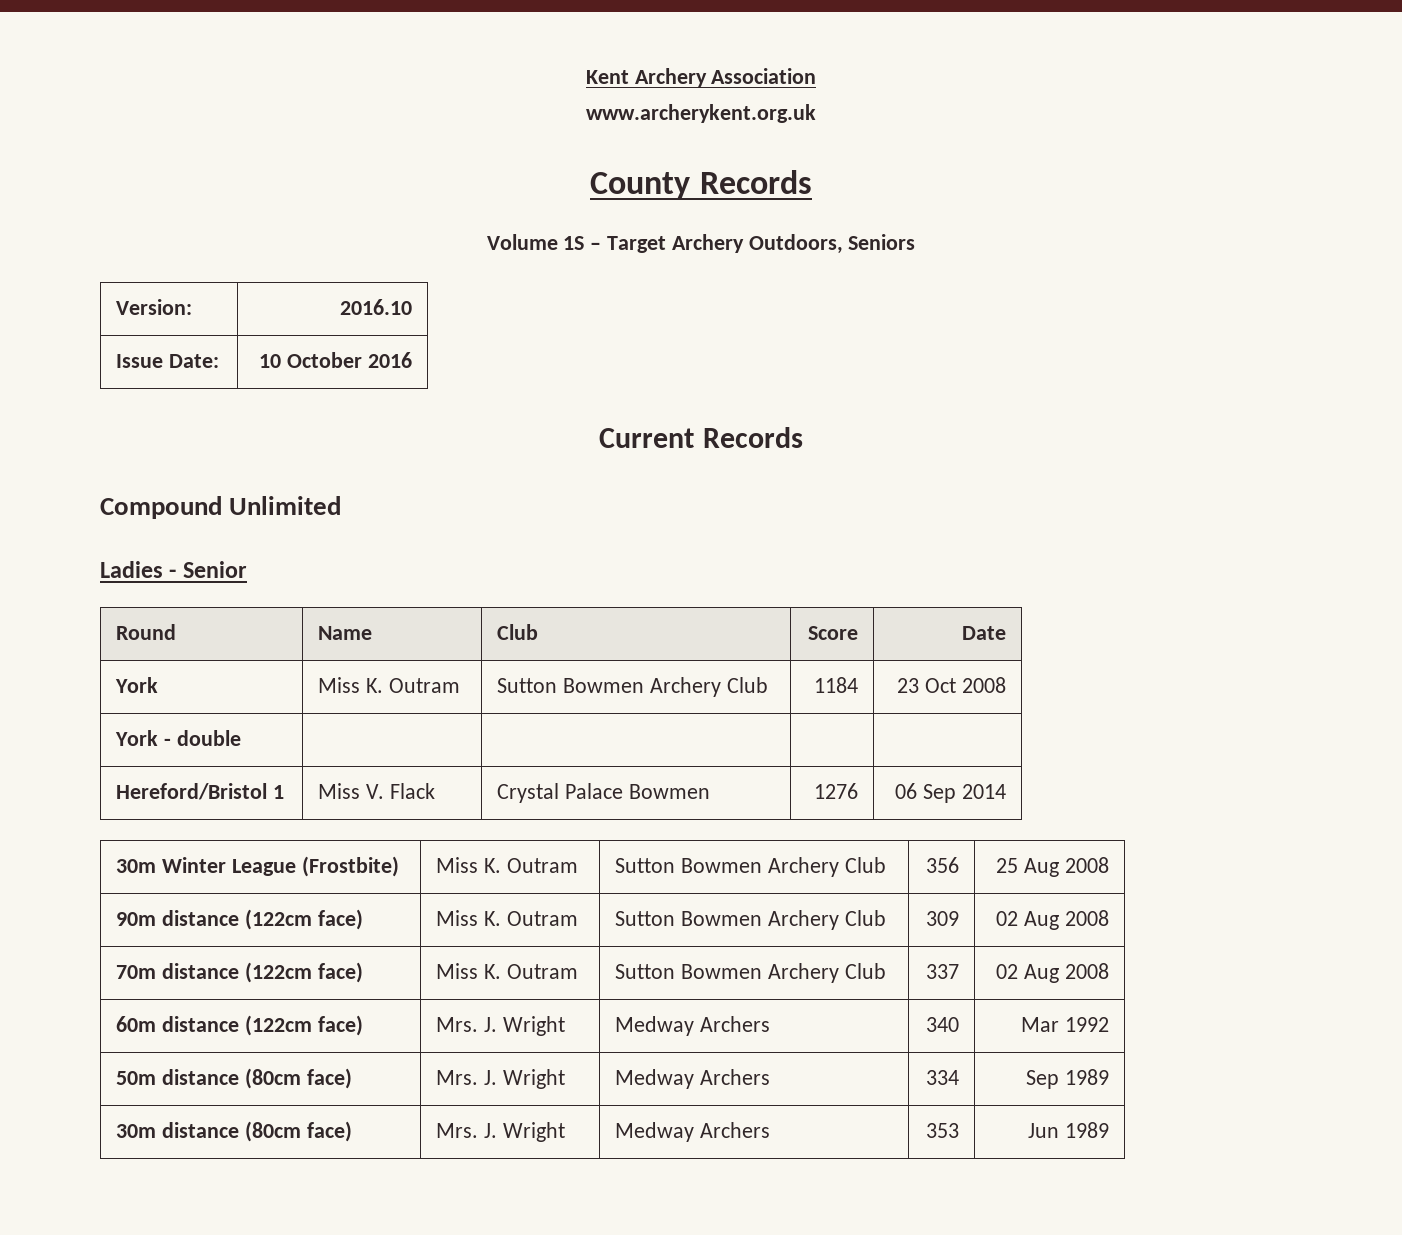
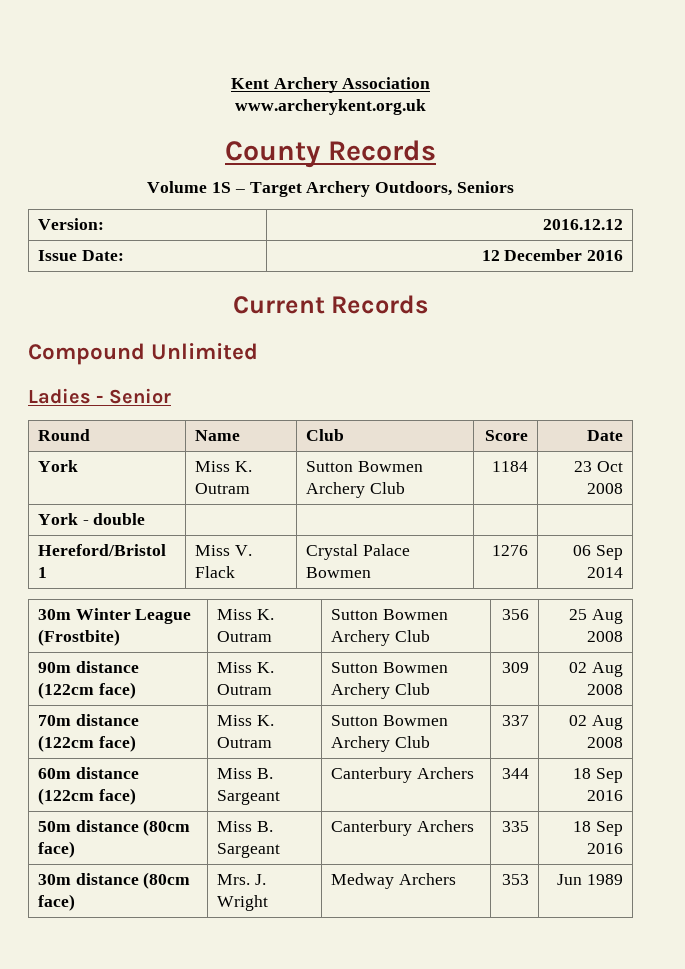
[339,299,412,315] 2016.10 -> [542,219,623,230] 2016.12.12
[259,352,363,368] 10 October -> [481,249,583,261] 12 December
[436,1016,565,1036] [615,1016,770,1036] [925,1017,959,1032] [1021,1017,1109,1032] [116,1068,352,1089] [436,1069,565,1089] [615,1069,770,1089] [925,1070,959,1085] [1026,1069,1109,1089] Mrs. J. Wright | Medway Archers | 340 | Mar 1992 // 50m distance (80cm face) | Mrs. J. Wright | Medway Archers | 334 | Sep 1989 -> [217,768,273,779] [217,790,281,805] [331,767,474,783] [501,768,529,779] [573,768,623,783] [586,790,623,801] [38,819,191,836] [38,841,76,858] [217,821,273,832] [217,843,281,858] [331,820,474,836] [501,821,529,832] [573,821,623,836] [586,843,623,854] Miss B. Sargeant | Canterbury Archers | 344 | 18 Sep 2016 // 50m distance (80cm face) | Miss B. Sargeant | Canterbury Archers | 335 | 18 Sep 2016

